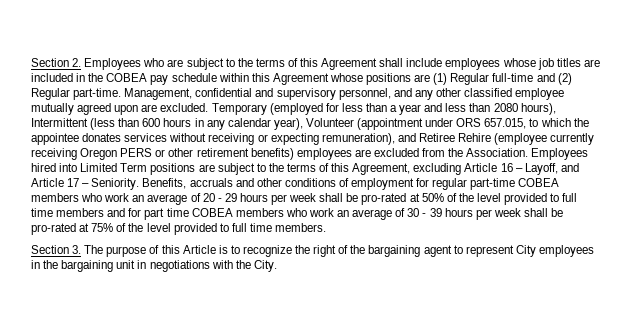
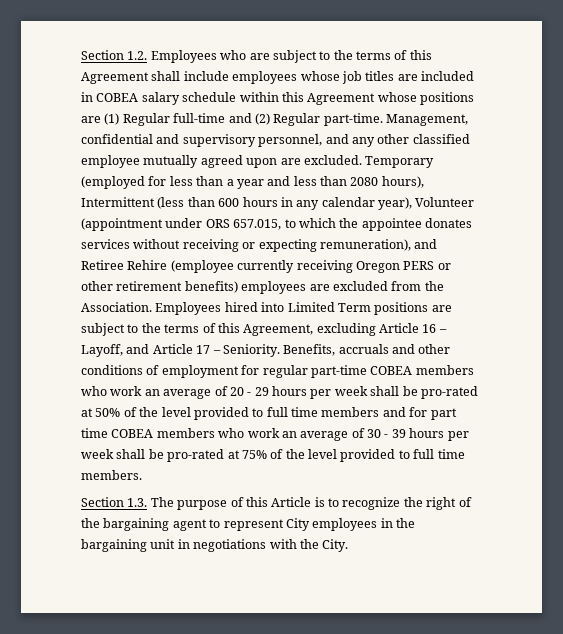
[31,58,82,67] Section 2. -> [81,50,148,60] Section 1.2.
[88,73,169,85] the COBEA pay -> [96,92,180,105] COBEA salary
[72,245,82,254] 3. -> [127,498,148,507] 1.3.

